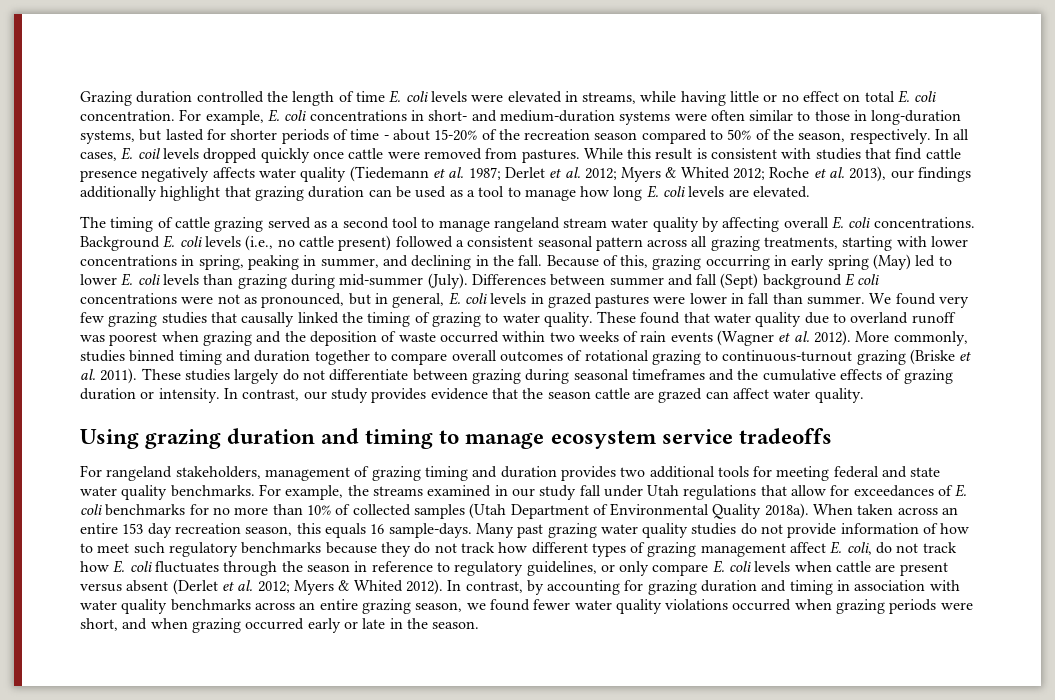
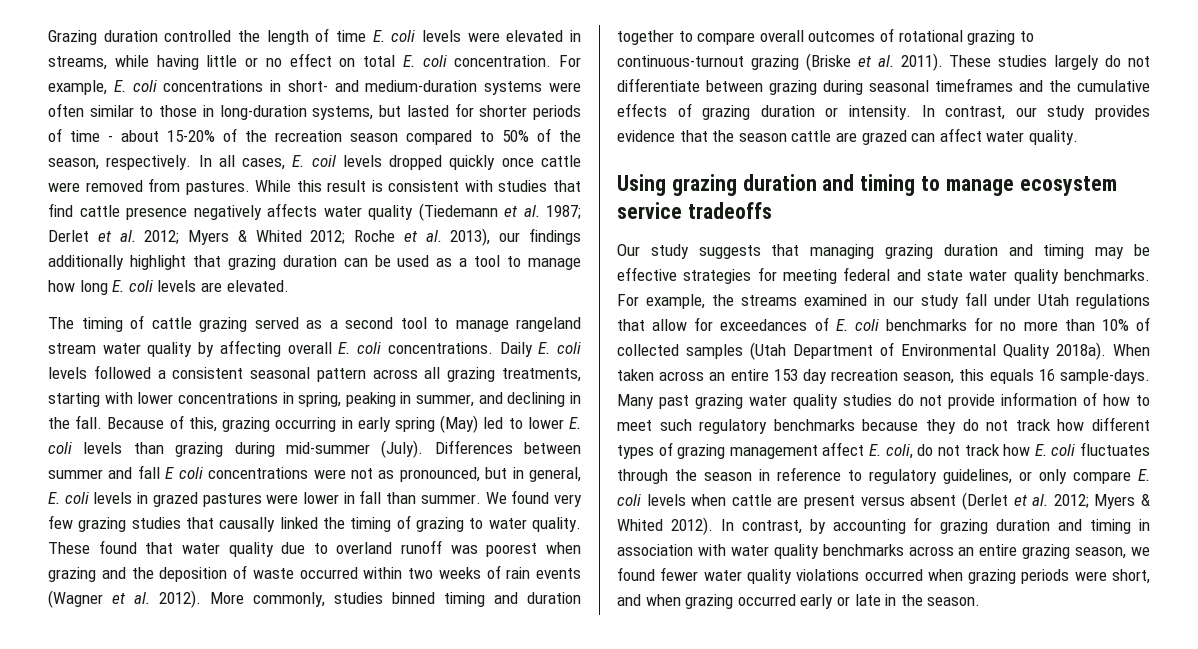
[80,235,392,251] Background E. coli levels (i.e., no cattle present) -> [499,342,582,357] [48,367,87,379] Daily E. coli levels
[720,273,842,289] (Sept) background -> (160, 472) none
[80,465,749,481] For rangeland stakeholders, management of grazing timing and duration provides two additional tools -> [617,244,1150,259] [617,267,752,284] Our study suggests that managing grazing duration and timing may be effective strategies

